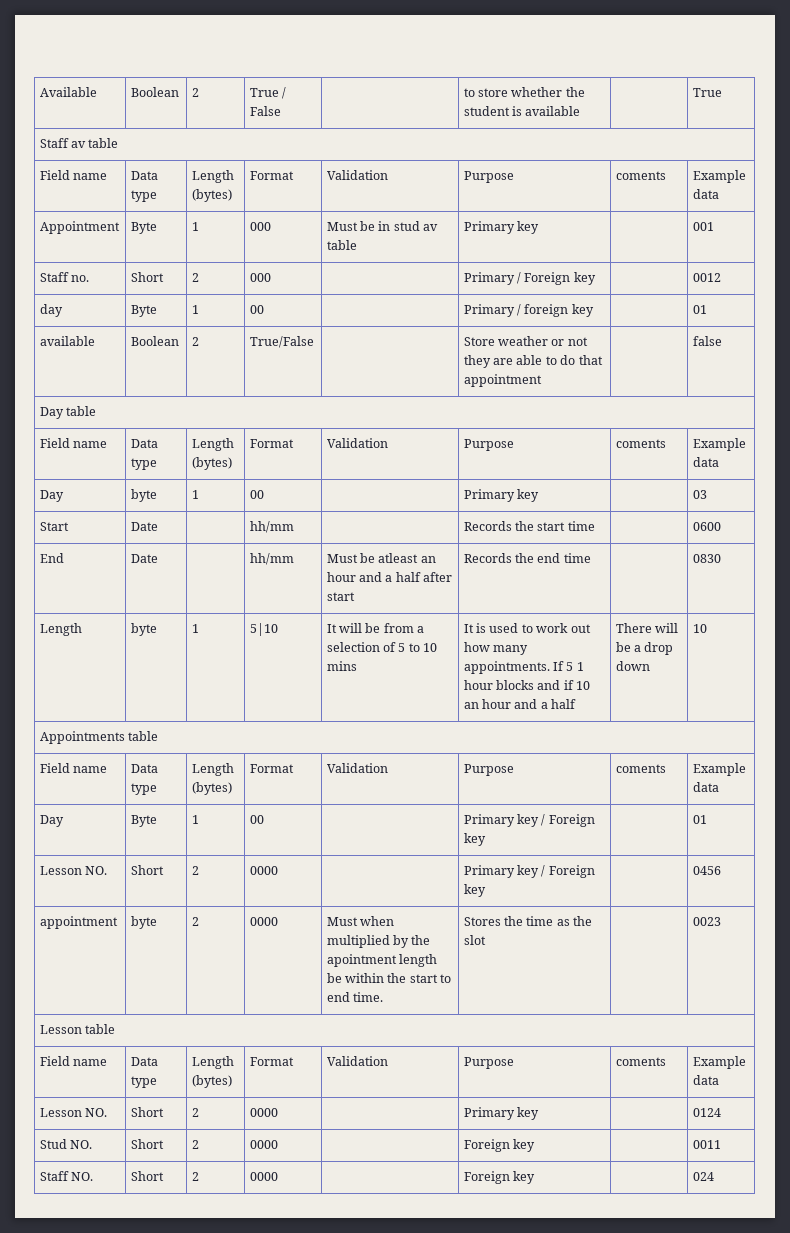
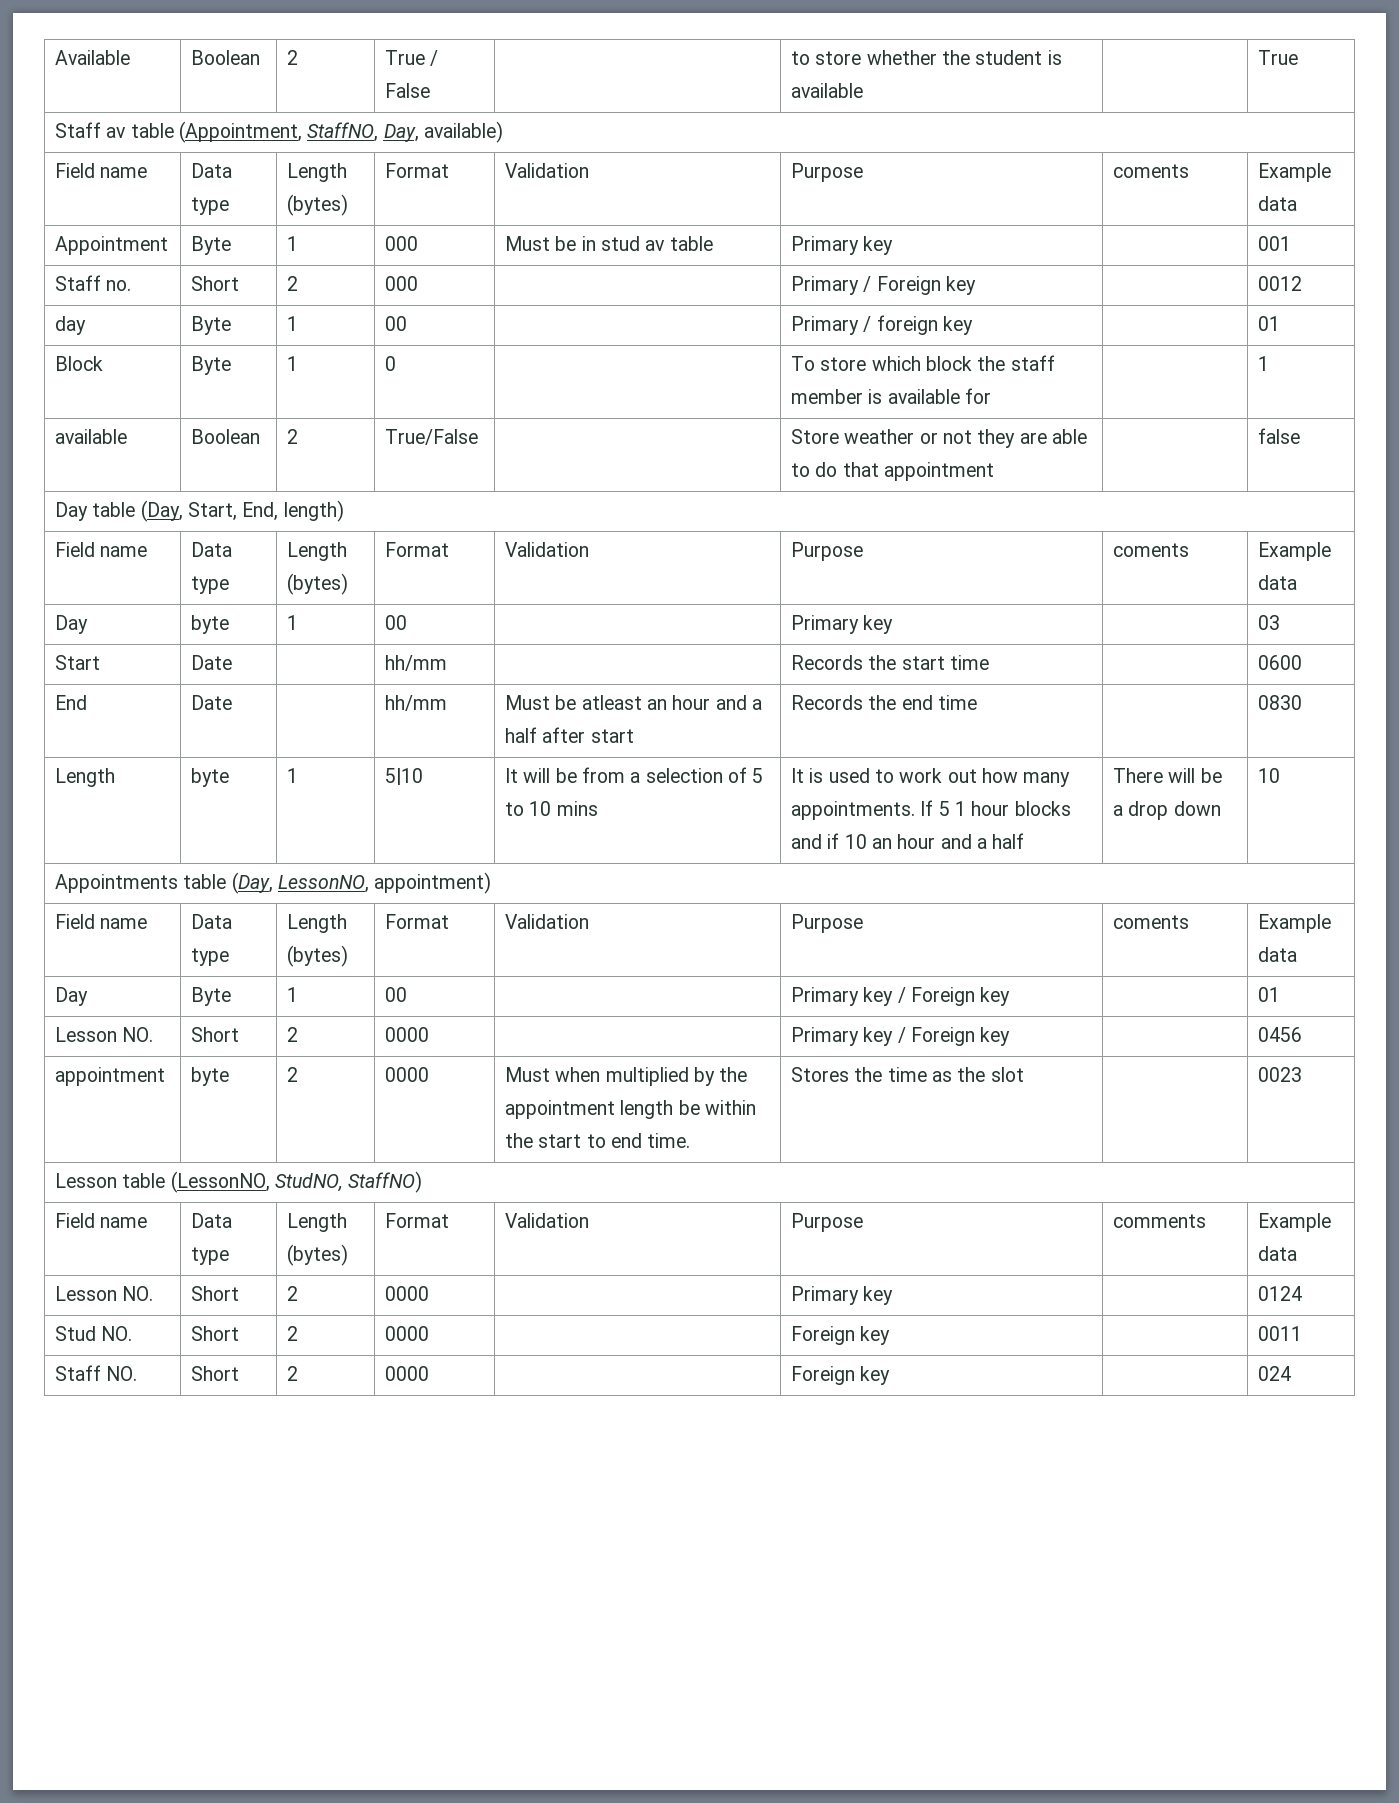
(119, 143) none -> [178,121,503,143] (Appointment, StaffNO, Day, available)
(707, 309) none -> [55,356,104,371] [191,356,232,375] [287,356,299,371] [385,356,397,371] [791,355,1055,371] [791,388,991,404] [1258,356,1270,371] // Block | Byte | 1 | 0 | | To store which block the staff member is available for | | 1
(97, 411) none -> [140,500,344,522] (Day, Start, End, length)
(159, 736) none -> [231,872,492,894] (Day, LessonNO, appointment)
[326,954,397,967] apointment -> [505,1100,616,1119] appointment
[39,1056,108,1066] [130,1057,158,1066] [130,1076,157,1088] [191,1056,234,1069] [191,1075,232,1088] [249,1057,294,1066] [326,1056,388,1066] [463,1057,514,1069] [615,1057,666,1066] // Field name | Data type | Length (bytes) | Format | Validation | Purpose | coments -> [170,1171,423,1193] [55,1213,148,1228] [191,1213,233,1228] [191,1247,230,1265] [287,1213,348,1232] [287,1244,349,1266] [385,1213,450,1228] [505,1213,590,1228] [791,1213,864,1232] [1113,1214,1207,1228] (LessonNO, StudNO, StaffNO) // Field name | Data type | Length (bytes) | Format | Validation | Purpose | comments

